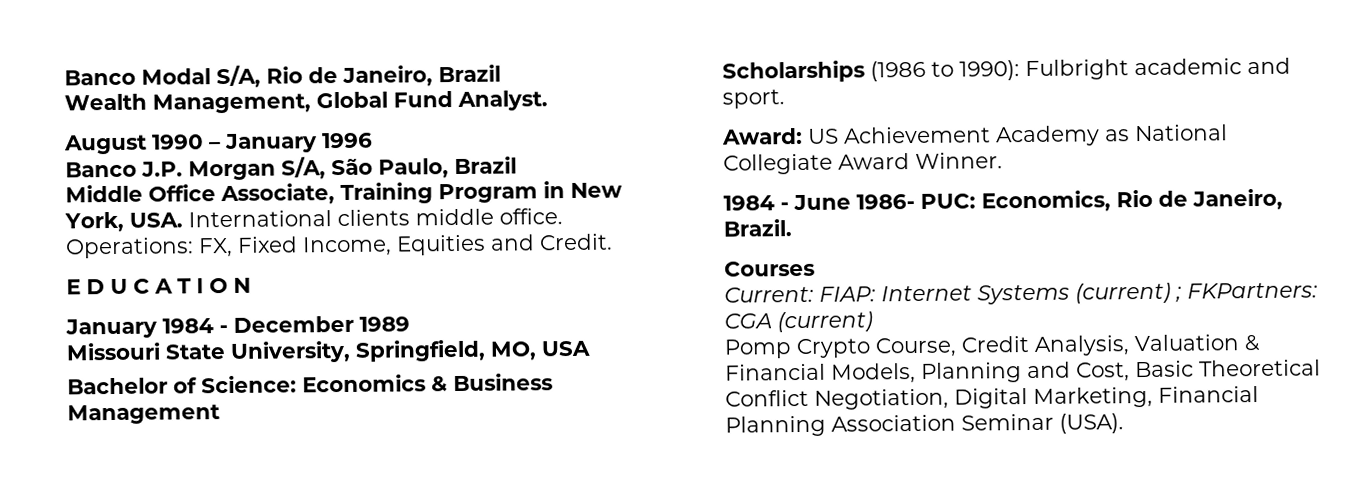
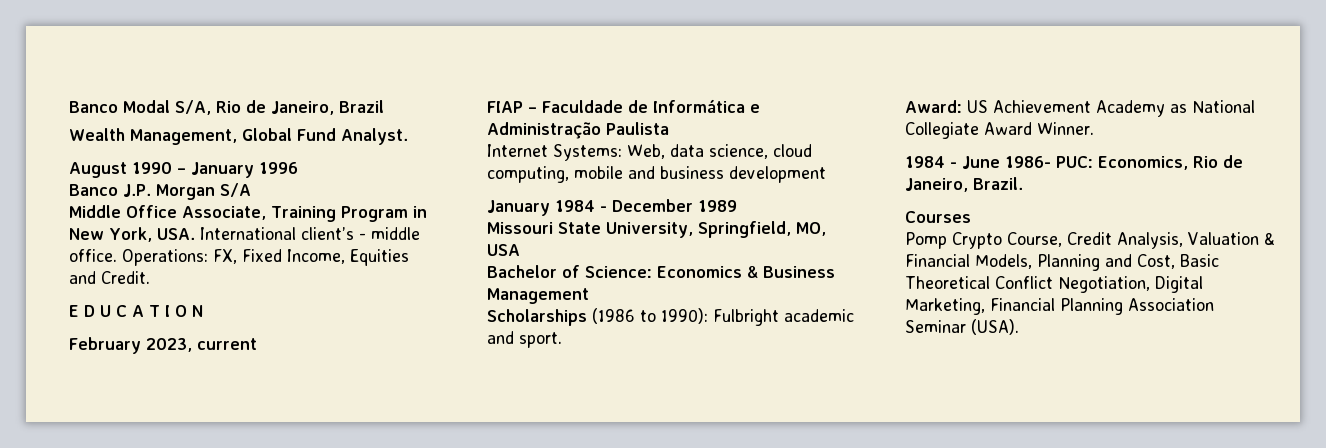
[281,156,517,180] S/A, São Paulo, Brazil -> [219,183,251,197] S/A
[337,209,410,227] clients -> [300,227,366,240] client’s -
(251, 285) none -> [69,337,257,354] [487,99,760,113] [487,122,669,139] [487,144,812,161] [487,166,826,183] // February 2023, current // FIAP – Faculdade de Informática e Administração Paulista // Internet Systems: Web, data science, cloud computing, mobile and business development
[724,282,1318,305] [724,311,873,333] // Current: FIAP: Internet Systems (current) ; FKPartners: CGA (current) -> (971, 217) none

